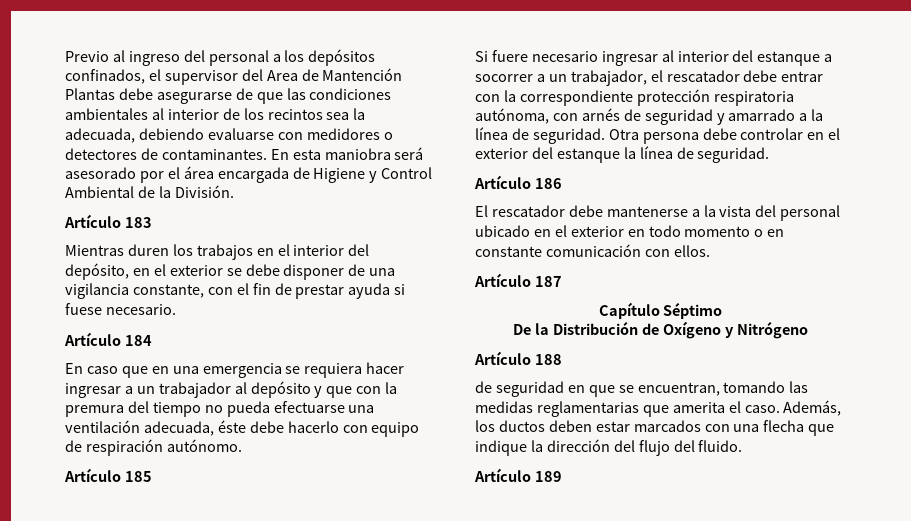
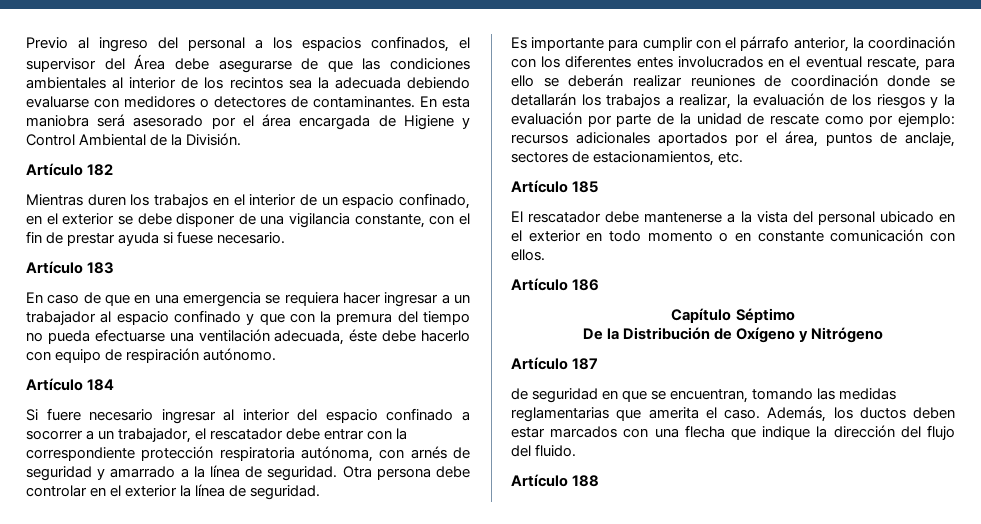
[308,49,376,66] depósitos -> [302,37,361,51] espacios
[266,68,403,81] [65,88,115,100] Area de Mantención Plantas -> [134,54,166,70] Área
[65,128,135,143] adecuada, -> [334,77,401,89] adecuada
[124,217,152,228] 183 -> [87,164,114,176] 182
[348,244,370,256] [65,263,129,280] del depósito, -> [299,193,470,209] de un espacio confinado,
[124,335,152,346] 184 -> [87,262,115,274] 183
(118, 370) none -> [83,292,101,304] de
[250,381,311,398] depósito -> [116,310,241,325] espacio confinado
[124,471,152,482] 185 -> [87,379,115,391] 184
[757,51,821,66] estanque -> [325,408,454,423] espacio confinado
[531,146,770,163] [474,175,562,189] del estanque la línea de seguridad. // Artículo 186 -> [180,484,321,500] [511,36,955,52] [511,55,955,71] [511,74,955,87] [511,93,955,109] [511,112,955,127] [511,131,955,147] [511,151,744,166] [511,180,599,193] la línea de seguridad. // Es importante para cumplir con el párrafo anterior, la coordinación con los diferentes entes involucrados en el eventual rescate, para ello se deberán realizar reuniones de coordinación donde se detallarán los trabajos a realizar, la evaluación de los riesgos y la evaluación por parte de la unidad de rescate como por ejemplo: recursos adicionales aportados por el área, puntos de anclaje, sectores de estacionamientos, etc. // Artículo 185
[534,276,562,287] 187 -> [572,279,600,291] 186
[534,354,562,365] 188 -> [572,358,599,370] 187
[534,471,562,482] 189 -> [572,475,600,487] 188

